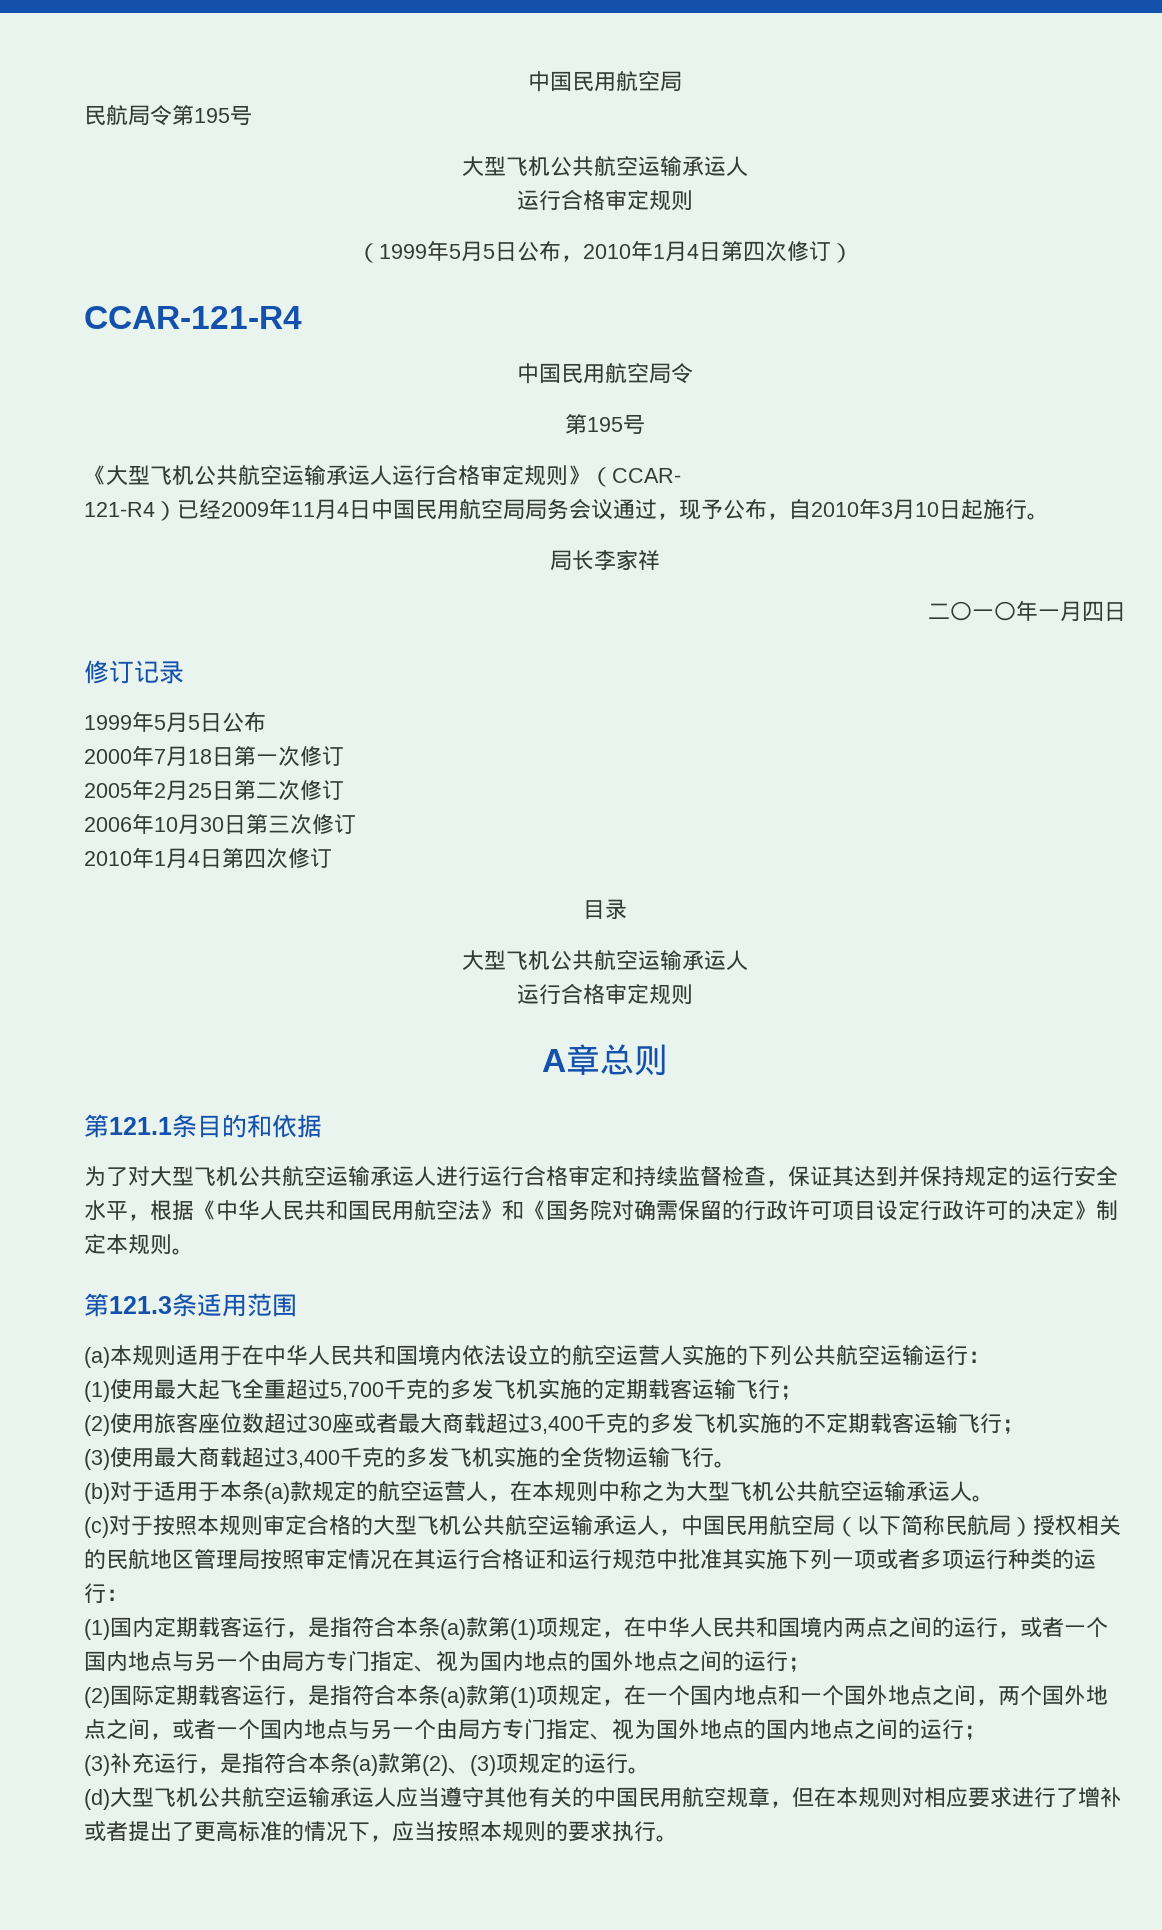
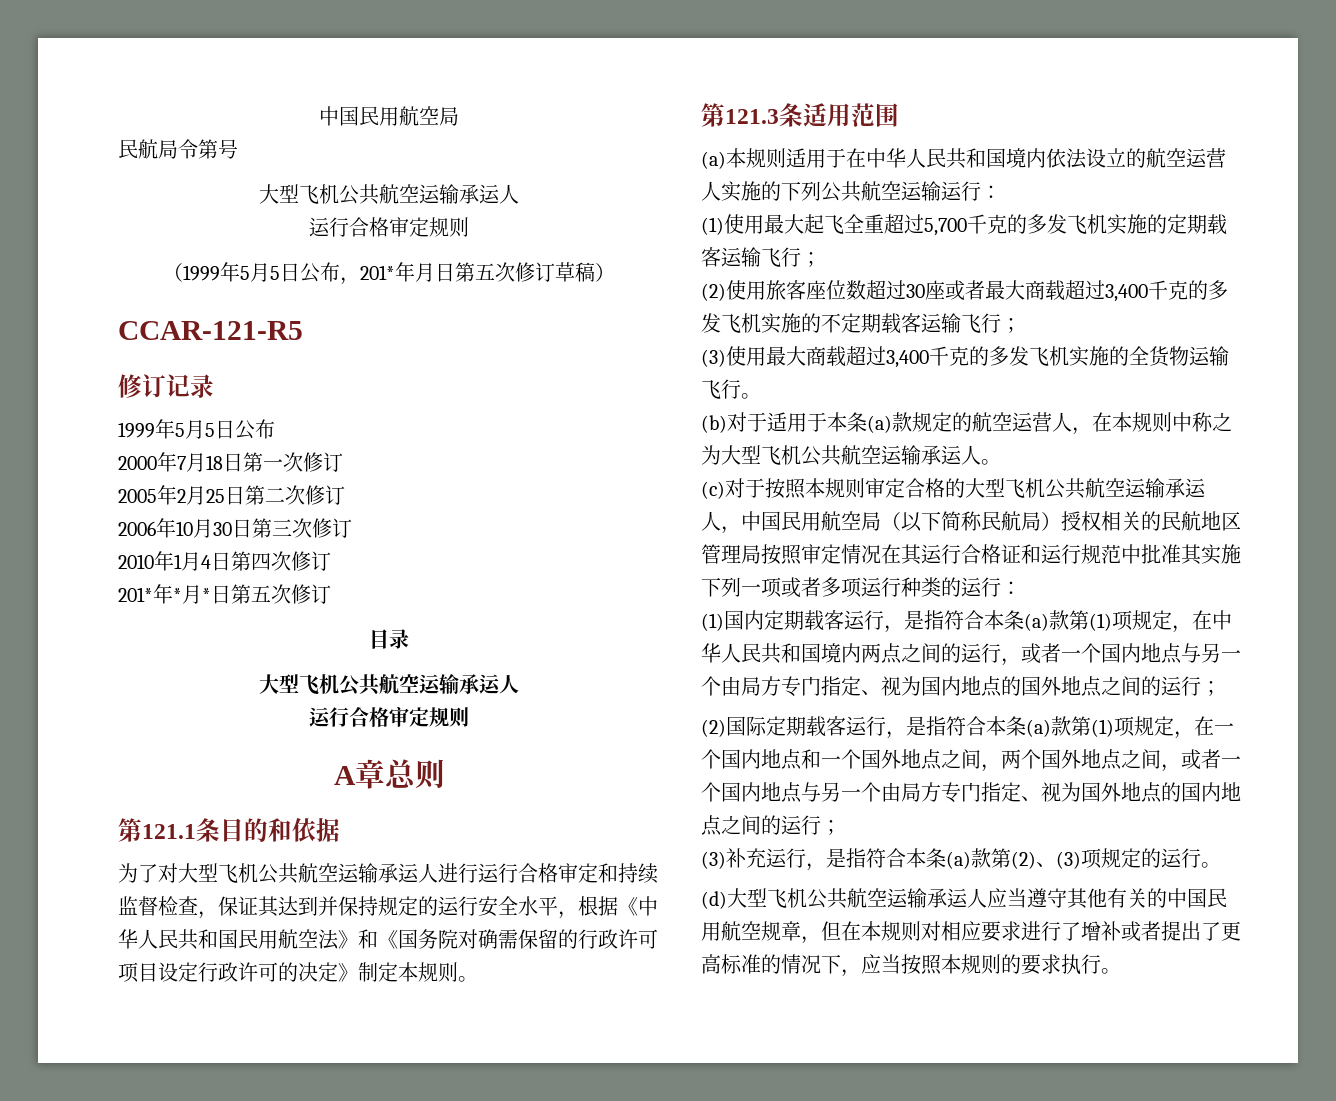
[194,108,230,123] 195 -> (218, 149) none
[583,240,853,263] [84,306,302,329] [517,363,693,384] [565,414,645,434] [84,464,681,487] [84,498,1049,521] [550,550,660,571] [928,600,1126,622] 2010年1月4日第四次修订） // CCAR-121-R4 // 中国民用航空局令 // 第195号 // 《大型飞机公共航空运输承运人运行合格审定规则》（CCAR- // 121-R4）已经2009年11月4日中国民用航空局局务会议通过，现予公布，自2010年3月10日起施行。 // 局长李家祥 // 二〇一〇年一月四日 -> [360,262,615,282] [118,321,303,340] 201*年月日第五次修订草稿） // CCAR-121-R5
(332, 858) none -> [118,584,331,604] // 201*年*月*日第五次修订

